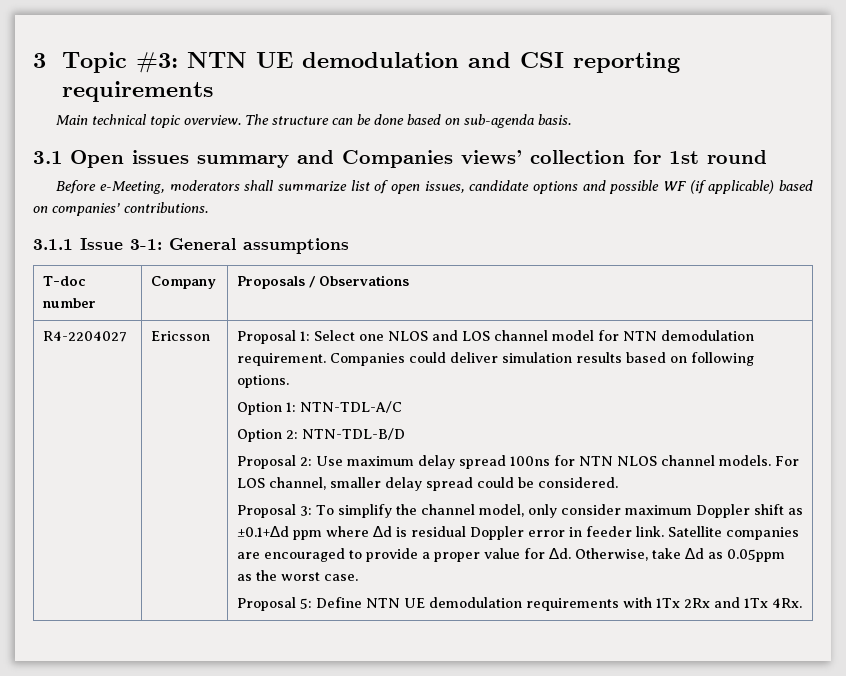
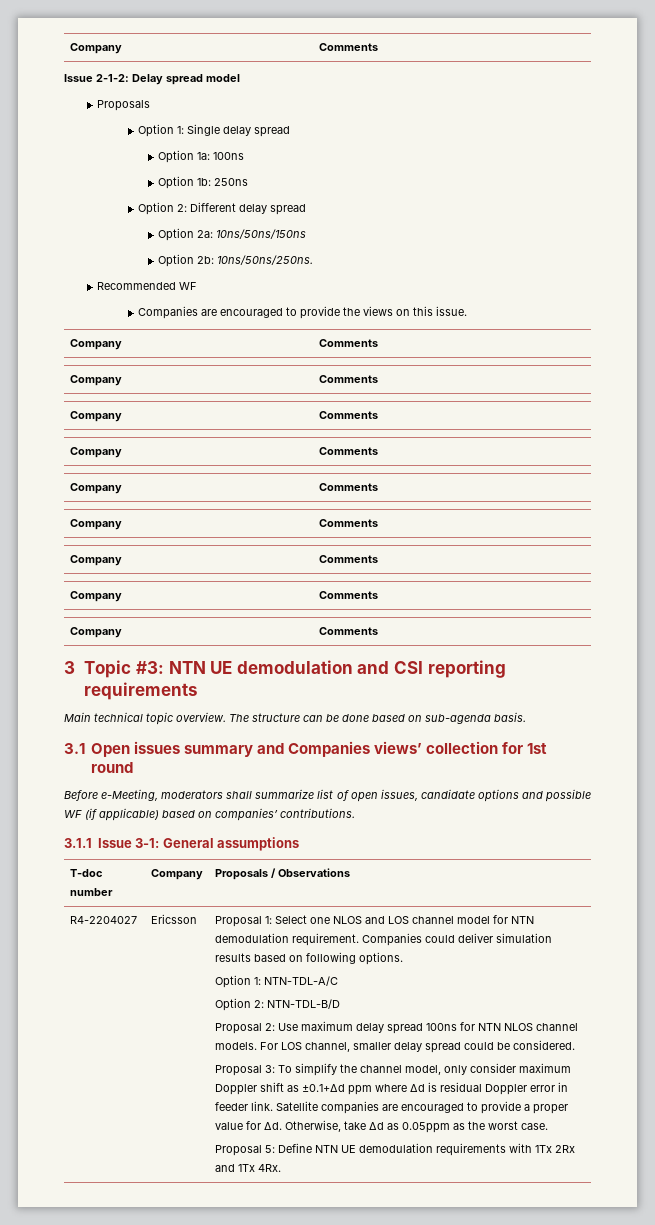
(33, 60) none -> [69,43,122,54] [318,43,378,51] [64,74,240,85] [96,100,150,111] [137,124,290,137] [158,150,245,163] [158,176,249,189] [137,202,306,215] [158,228,307,241] [158,254,314,267] [96,282,197,290] [137,306,467,319] [69,339,122,350] [318,339,378,347] [69,375,122,386] [318,375,378,383] [69,411,122,422] [318,411,378,419] [69,447,122,458] [318,447,378,455] [69,483,122,494] [318,483,378,491] [69,519,122,530] [318,519,378,527] [69,555,122,566] [318,555,378,563] [69,591,122,602] [318,591,378,599] [69,627,122,638] [318,627,378,635] Company | Comments // Issue 2-1-2: Delay spread model // Proposals // Option 1: Single delay spread // Option 1a: 100ns // Option 1b: 250ns // Option 2: Different delay spread // Option 2a: 10ns/50ns/150ns // Option 2b: 10ns/50ns/250ns. // Recommended WF // Companies are encouraged to provide the views on this issue. // Company | Comments // Company | Comments // Company | Comments // Company | Comments // Company | Comments // Company | Comments // Company | Comments // Company | Comments // Company | Comments //

